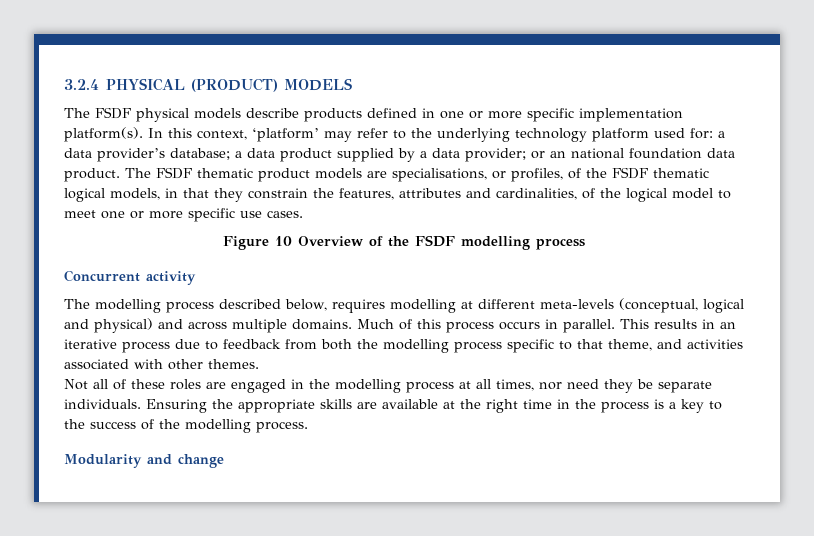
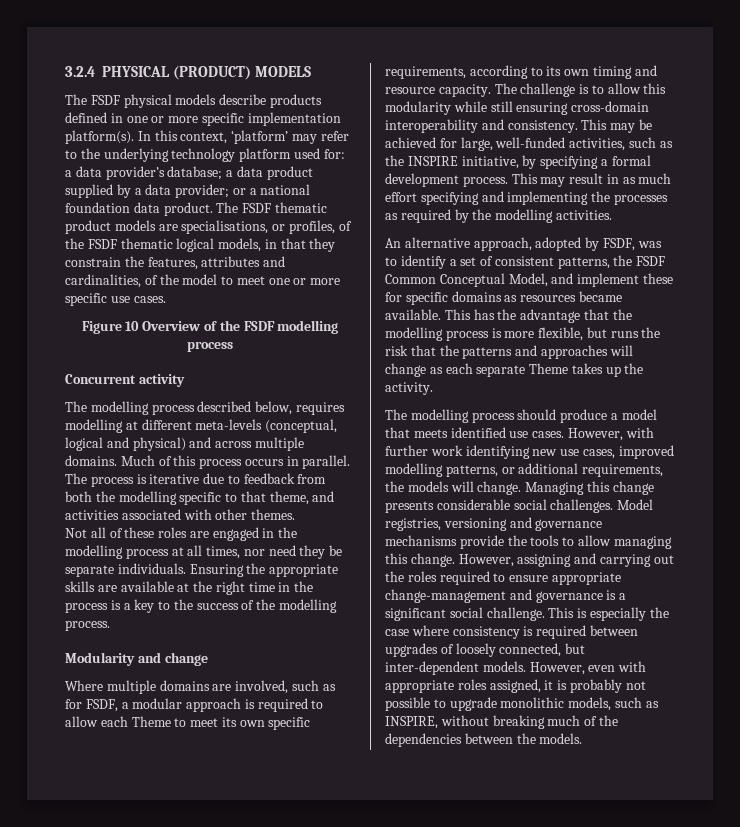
[550,151,566,158] an -> [249,188,257,195] a
[626,188,667,202] logical -> (179, 279) none
[620,319,736,329] [64,339,170,353] This results in an iterative process -> [65,473,200,487] The process is iterative
[454,341,502,353] process -> (177, 498) none
(224, 461) none -> [65,680,336,694] [65,698,324,712] [65,716,311,730] [385,65,657,79] [385,83,667,97] [385,101,650,115] [385,119,652,133] [385,137,673,151] [385,155,651,169] [385,173,672,187] [385,191,668,205] [385,209,612,223] [385,237,662,251] [385,255,666,269] [385,273,673,287] [385,291,622,305] [385,309,632,323] [385,327,661,341] [385,345,633,359] [385,363,644,377] [385,382,433,395] [385,409,657,423] [385,427,654,441] [385,445,674,459] [385,463,664,477] [385,481,654,495] [385,499,654,513] [385,517,603,531] [385,535,672,549] [385,553,674,567] [385,571,621,585] [385,589,627,603] [385,607,669,621] [385,625,638,639] [385,643,586,657] [385,661,647,675] [385,679,646,693] [385,697,659,711] [385,715,618,729] [385,733,583,747] // Where multiple domains are involved, such as for FSDF, a modular approach is required to allow each Theme to meet its own specific requirements, according to its own timing and resource capacity. The challenge is to allow this modularity while still ensuring cross-domain interoperability and consistency. This may be achieved for large, well-funded activities, such as the INSPIRE initiative, by specifying a formal development process. This may result in as much effort specifying and implementing the processes as required by the modelling activities. // An alternative approach, adopted by FSDF, was to identify a set of consistent patterns, the FSDF Common Conceptual Model, and implement these for specific domains as resources became available. This has the advantage that the modelling process is more flexible, but runs the risk that the patterns and approaches will change as each separate Theme takes up the activity. // The modelling process should produce a model that meets identified use cases. However, with further work identifying new use cases, improved modelling patterns, or additional requirements, the models will change. Managing this change presents considerable social challenges. Model registries, versioning and governance mechanisms provide the tools to allow managing this change. However, assigning and carrying out the roles required to ensure appropriate change-management and governance is a significant social challenge. This is especially the case where consistency is required between upgrades of loosely connected, but inter-dependent models. However, even with appropriate roles assigned, it is probably not possible to upgrade monolithic models, such as INSPIRE, without breaking much of the dependencies between the models.

